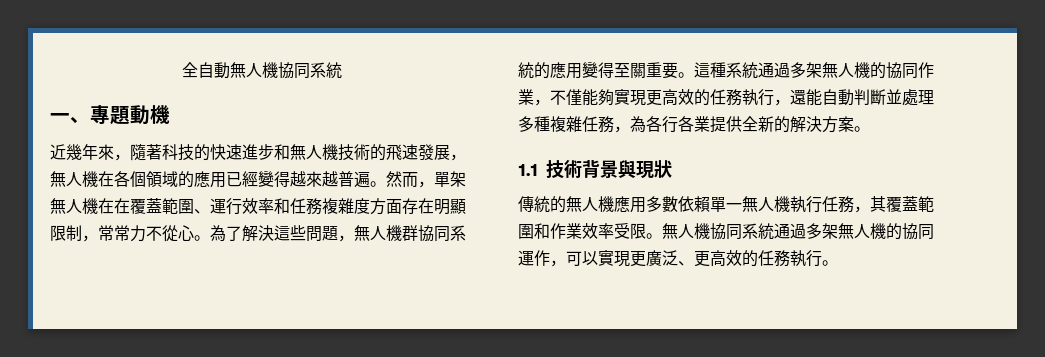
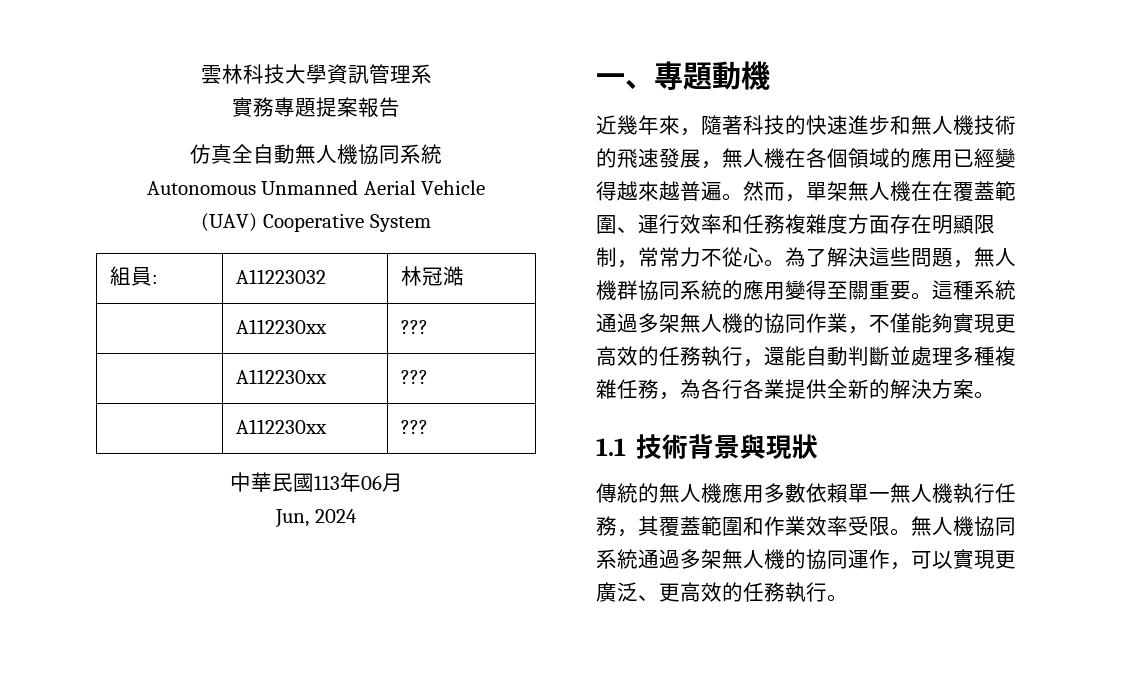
(182, 70) none -> [200,64,432,84] [232,97,400,118] [190,144,232,164] 雲林科技大學資訊管理系 // 實務專題提案報告 // 仿真
(342, 70) none -> [146,180,486,195] [201,213,431,232] [109,266,158,286] [235,269,326,284] [400,266,464,286] [235,319,327,334] [400,320,428,334] [235,369,327,384] [400,370,428,384] [235,419,327,434] [400,420,428,434] [229,472,403,492] [275,509,357,528] // Autonomous Unmanned Aerial Vehicle // (UAV) Cooperative System // 組員: | A11223032 | 林冠澔 // | A112230xx | ??? // | A112230xx | ??? // | A112230xx | ??? // 中華民國113年06月 // Jun, 2024

